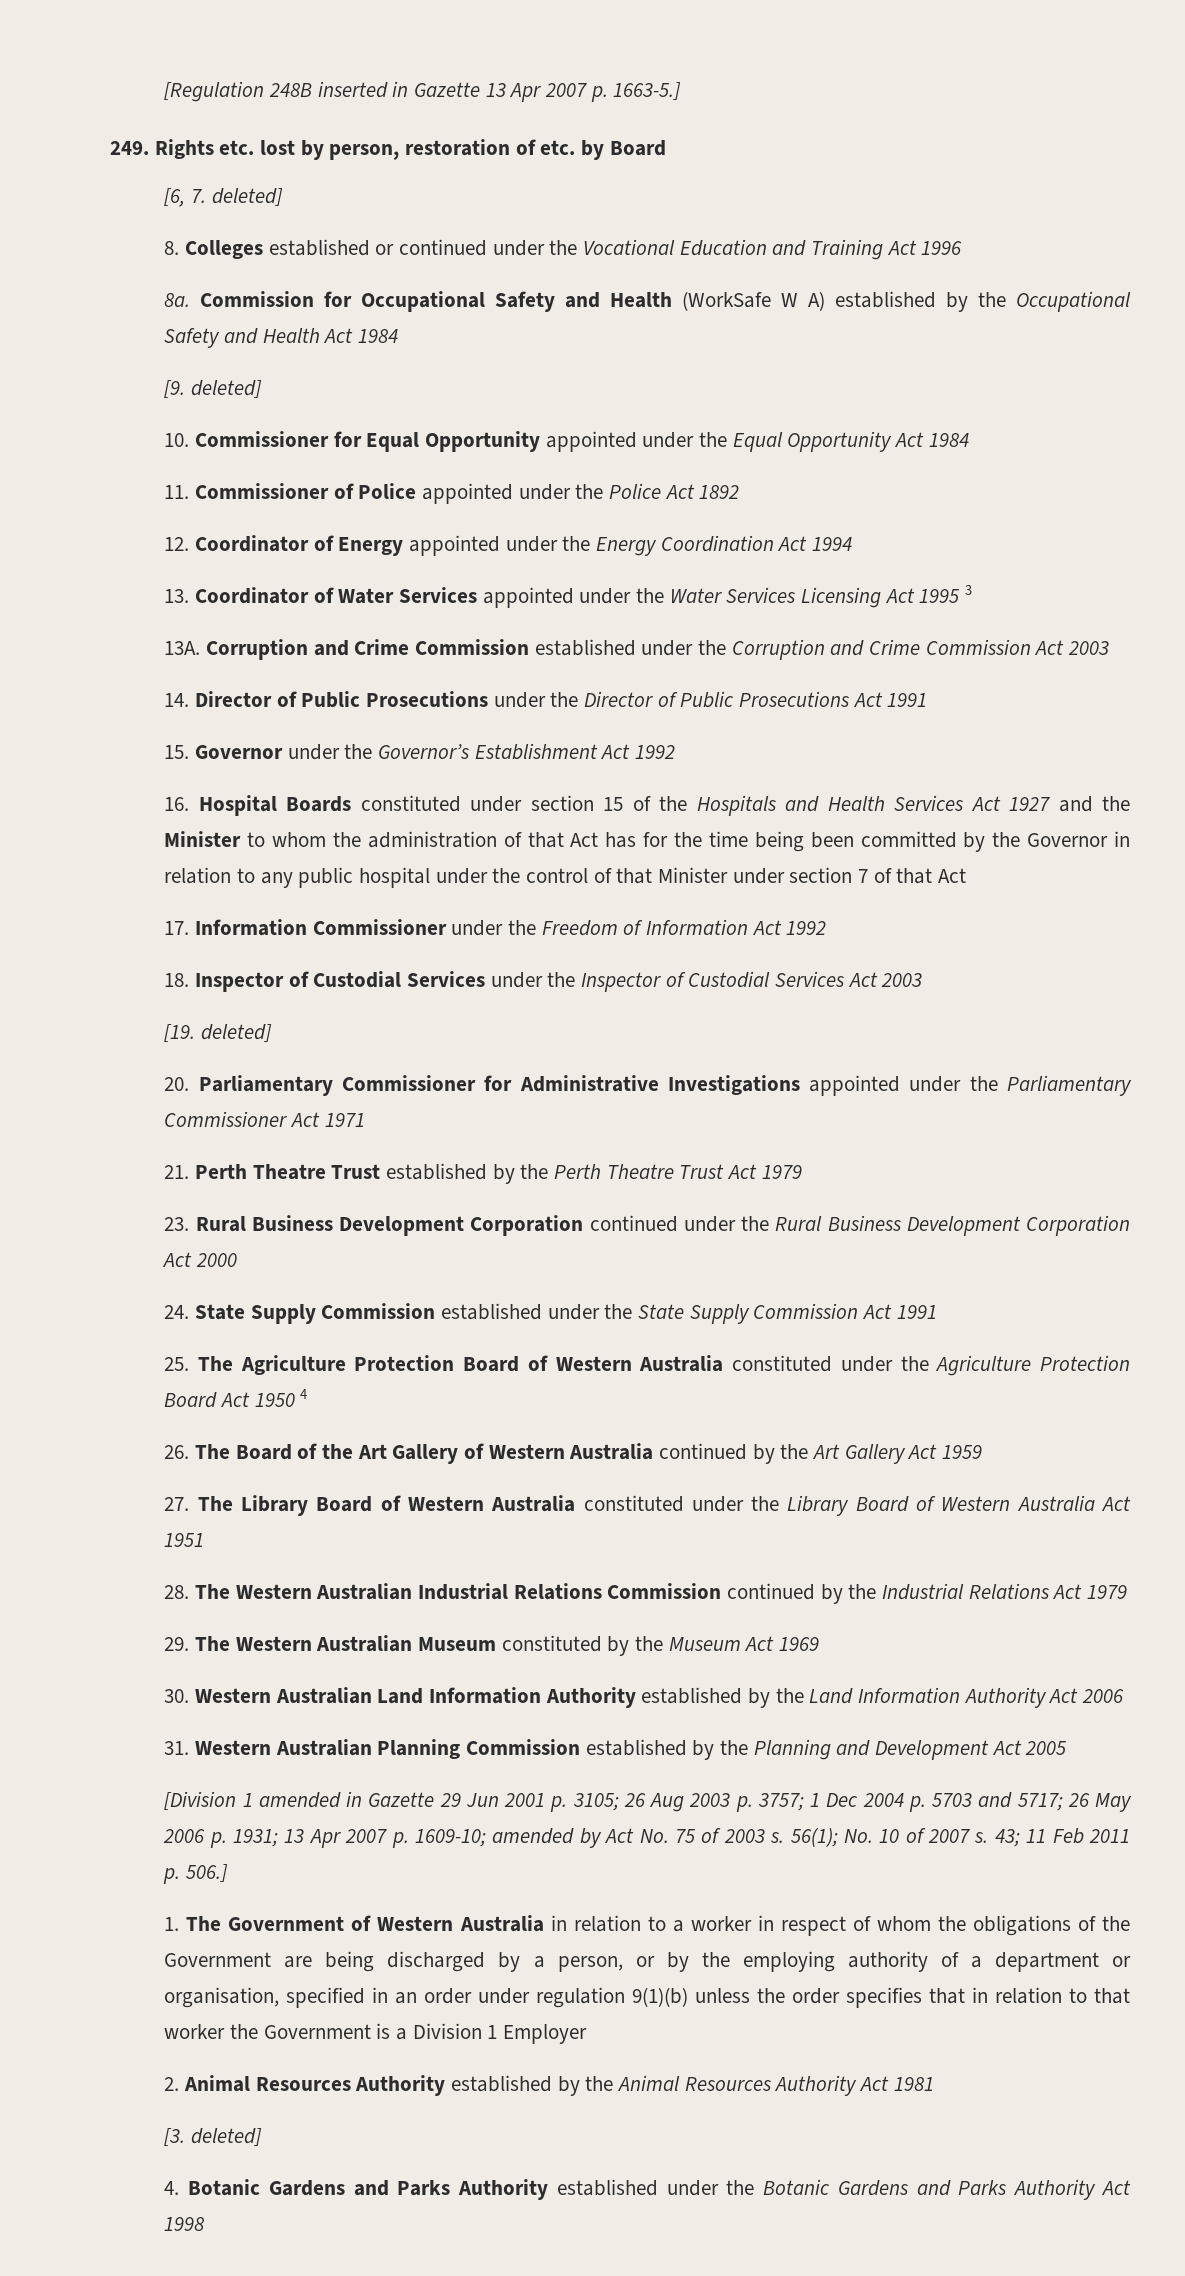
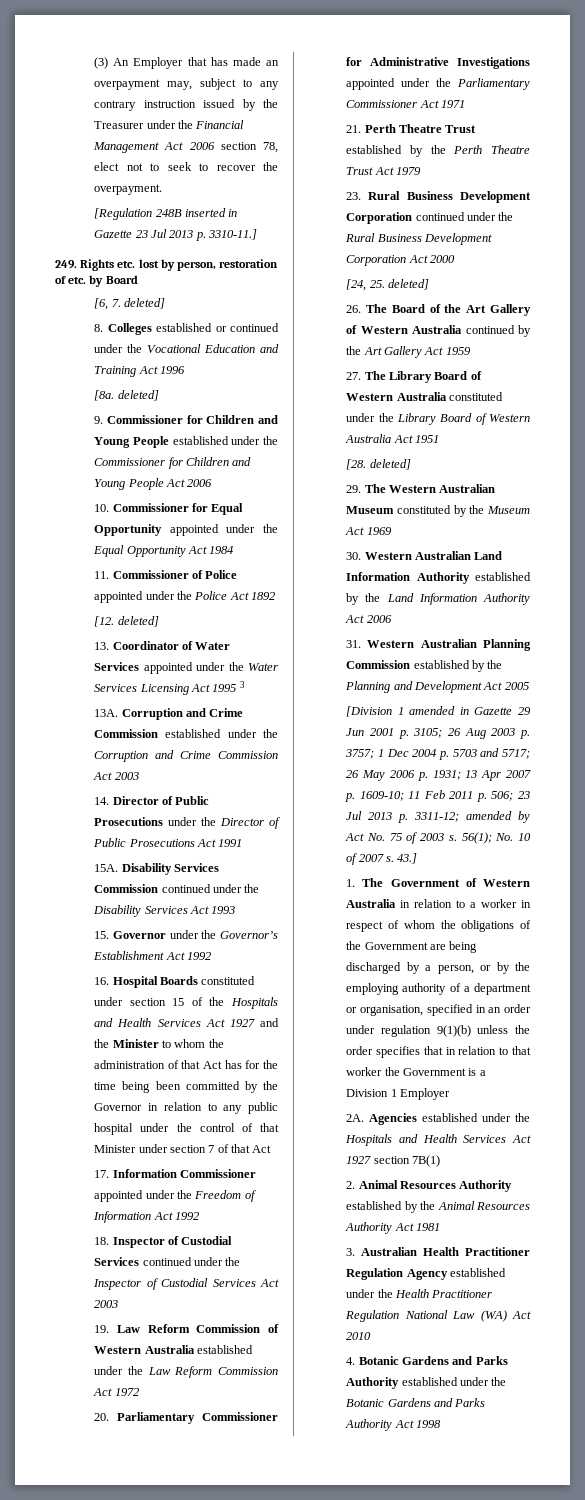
(164, 91) none -> [94,57,279,69] [94,78,279,90] [94,99,278,111] [94,120,245,129] [93,142,278,153] [94,162,278,171] [94,184,163,195] (3) An Employer that has made an overpayment may, subject to any contrary instruction issued by the Treasurer under the Financial Management Act 2006 section 78, elect not to seek to recover the overpayment. //
[485,82,682,102] 13 Apr 2007 p. 1663-5.] -> [135,229,258,241] 23 Jul 2013 p. 3310-11.]
[164,291,1131,312] [164,328,398,348] [164,380,262,398] 8a. Commission for Occupational Safety and Health (WorkSafe W A) established by the Occupational Safety and Health Act 1984 // [9. deleted] -> [94,390,159,401] [94,415,278,424] [94,436,278,448] [94,457,252,469] [94,478,213,490] [8a. deleted] // 9. Commissioner for Children and Young People established under the Commissioner for Children and Young People Act 2006
[164,535,853,556] 12. Coordinator of Energy appointed under the Energy Coordination Act 1994 -> [94,616,159,627] [12. deleted]
(928, 700) none -> [94,863,219,875] [94,884,260,893] [93,905,236,917] // 15A. Disability Services Commission continued under the Disability Services Act 1993
(447, 927) none -> [94,1190,144,1202] appointed
(485, 979) none -> [142,1257,192,1266] continued
[164,1024,272,1042] [19. deleted] -> [94,1324,279,1333] [94,1345,253,1354] [94,1366,278,1378] [93,1388,139,1396] 19. Law Reform Commission of Western Australia established under the Law Reform Commission Act 1972
[164,1303,937,1324] [164,1355,1130,1376] [164,1389,308,1408] 24. State Supply Commission established under the State Supply Commission Act 1991 // 25. The Agriculture Protection Board of Western Australia constituted under the Agriculture Protection Board Act 1950 4 -> [346,279,429,291] [24, 25. deleted]
[164,1583,1128,1604] 28. The Western Australian Industrial Relations Commission continued by the Industrial Relations Act 1979 -> [346,459,411,470] [28. deleted]
(487, 1838) none -> [408,790,530,802] [346,811,460,823] 11 Feb 2011 p. 506; 23 Jul 2013 p. 3311-12;
[994,1828,1130,1847] [163,1864,228,1884] 43; 11 Feb 2011 p. 506.] -> [397,853,418,864] 43.]
(587, 2034) none -> [346,1113,530,1125] [345,1134,531,1146] [346,1155,440,1167] // 2A. Agencies established under the Hospitals and Health Services Act 1927 section 7B(1)
[164,2128,262,2146] [3. deleted] -> [346,1247,530,1256] [346,1268,506,1280] [346,1289,493,1298] [345,1310,531,1322] [346,1332,372,1340] 3. Australian Health Practitioner Regulation Agency established under the Health Practitioner Regulation National Law (WA) Act 2010

